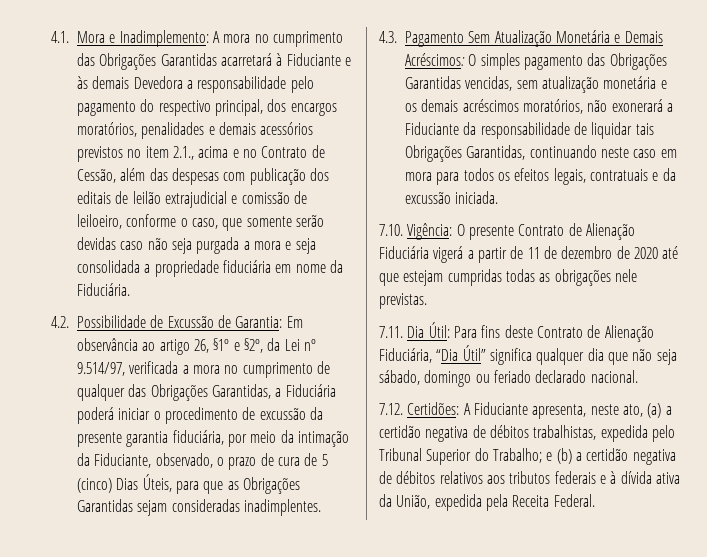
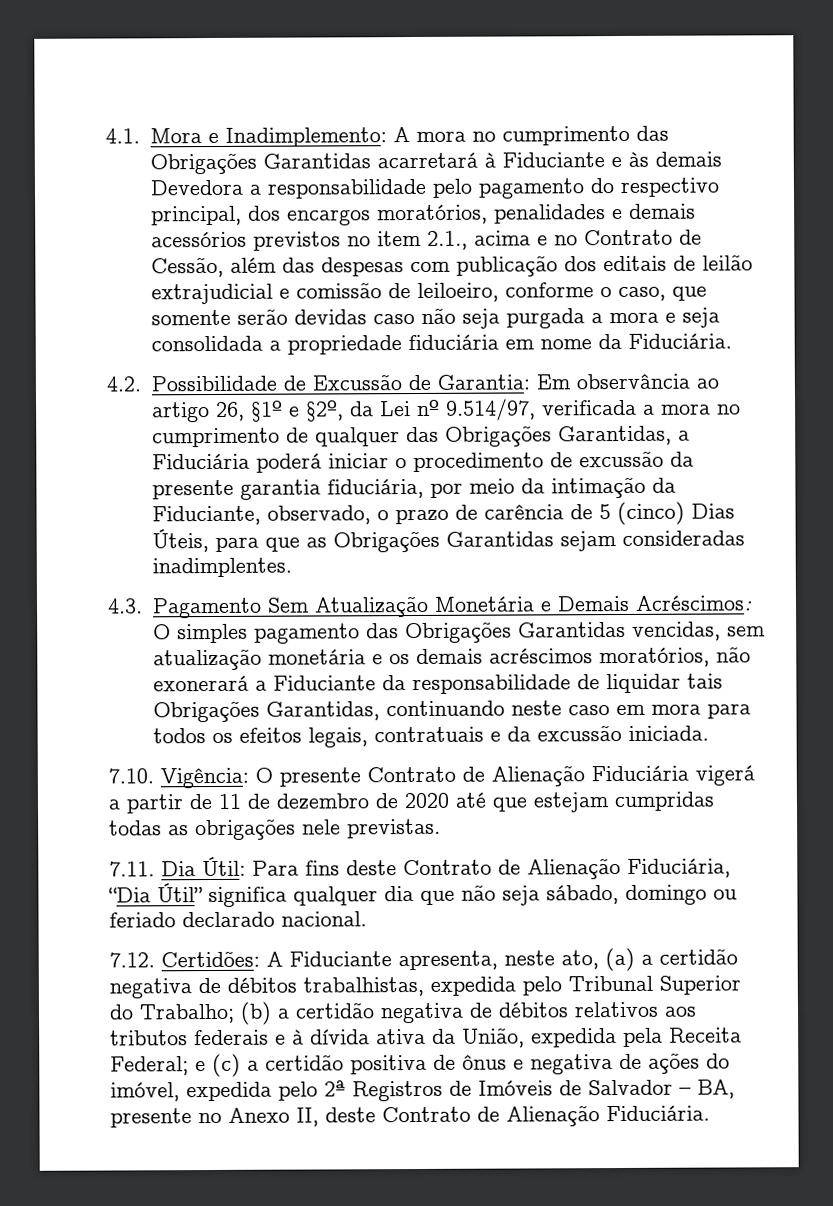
[277,457,300,466] cura -> [483,504,564,520] carência
[546,452,553,461] e -> (235, 1013) none
[553,494,595,507] Federal. -> [110,1052,730,1078] [110,1079,735,1102] [110,1105,710,1128] Federal; e (c) a certidão positiva de ônus e negativa de ações do imóvel, expedida pelo 2ª Registros de Imóveis de Salvador – BA, presente no Anexo II, deste Contrato de Alienação Fiduciária.

